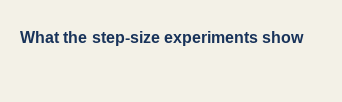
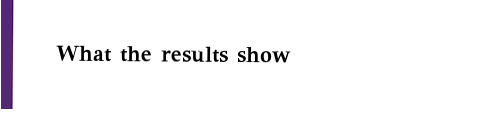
[91,31,258,46] step-size experiments -> [160,46,229,63] results

